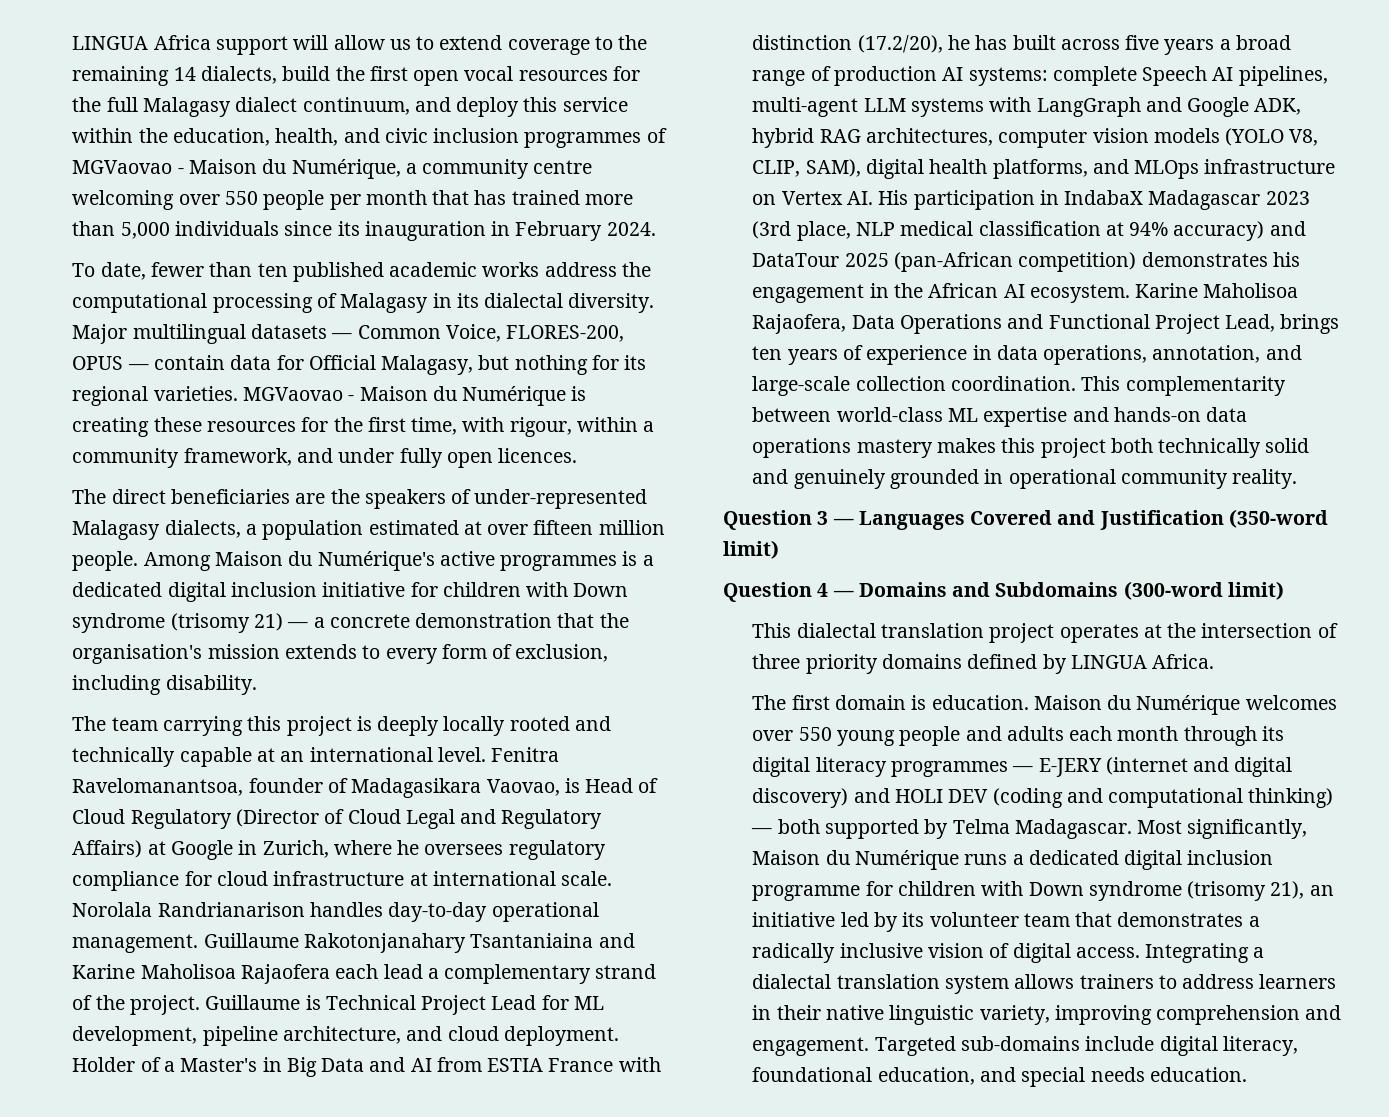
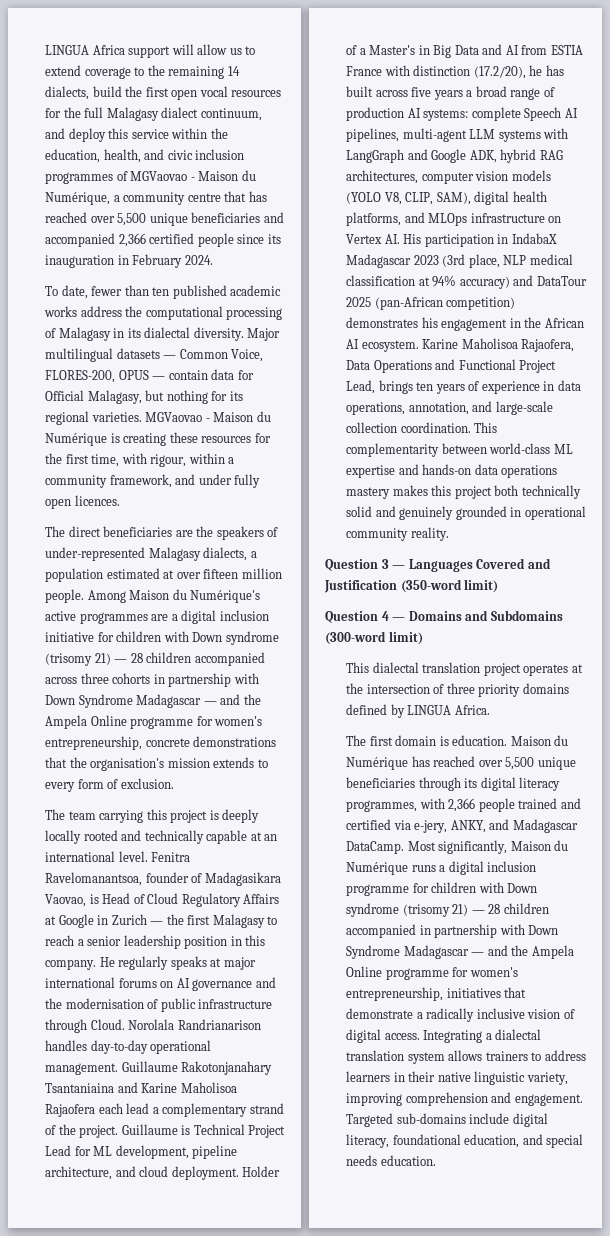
[72,190,633,210] [72,221,280,239] welcoming over 550 people per month that has trained more than 5,000 individuals -> [224,191,267,202] [45,212,284,226] [45,233,234,247] that has reached over 5,500 unique beneficiaries and accompanied 2,366 certified people
[622,551,654,566] [72,582,163,597] is a dedicated -> [151,614,178,621] are a
[313,613,553,628] a concrete demonstration -> [130,652,265,666] [45,673,259,687] [45,694,261,708] [45,715,263,729] [45,736,277,750] 28 children accompanied across three cohorts in partnership with Down Syndrome Madagascar — and the Ampela Online programme for women's entrepreneurship, concrete demonstrations
[515,644,609,662] [72,675,257,695] exclusion, including disability. -> [120,778,174,789] exclusion.
[236,809,603,829] [72,840,606,860] [72,871,613,891] (Director of Cloud Legal and Regulatory Affairs) at Google in Zurich, where he oversees regulatory compliance for cloud infrastructure at international scale. -> [243,894,280,904] [45,914,278,928] [45,935,266,949] [45,956,256,970] [45,977,276,991] [45,998,273,1012] [45,1019,125,1033] Affairs at Google in Zurich — the first Malagasy to reach a senior leadership position in this company. He regularly speaks at major international forums on AI governance and the modernisation of public infrastructure through Cloud.
[1245,695,1337,710] [752,726,1284,746] [752,757,1293,777] [752,788,1334,808] [751,819,1132,839] welcomes over 550 young people and adults each month through its digital literacy programmes — E-JERY (internet and digital discovery) and HOLI DEV (coding and computational thinking) — both supported by Telma Madagascar. -> [411,756,576,770] [346,777,561,791] [346,798,581,812] [346,819,578,833] [346,841,405,854] has reached over 5,500 unique beneficiaries through its digital literacy programmes, with 2,366 people trained and certified via e-jery, ANKY, and Madagascar DataCamp.
[1028,850,1119,865] dedicated -> (446, 868) none
[1270,881,1334,899] [752,912,1244,932] 21), an initiative led by its volunteer team that demonstrates -> [452,903,549,916] [346,924,559,938] [346,945,574,959] [346,966,518,980] [346,987,527,1001] [346,1008,414,1019] 21) — 28 children accompanied in partnership with Down Syndrome Madagascar — and the Ampela Online programme for women's entrepreneurship, initiatives that demonstrate

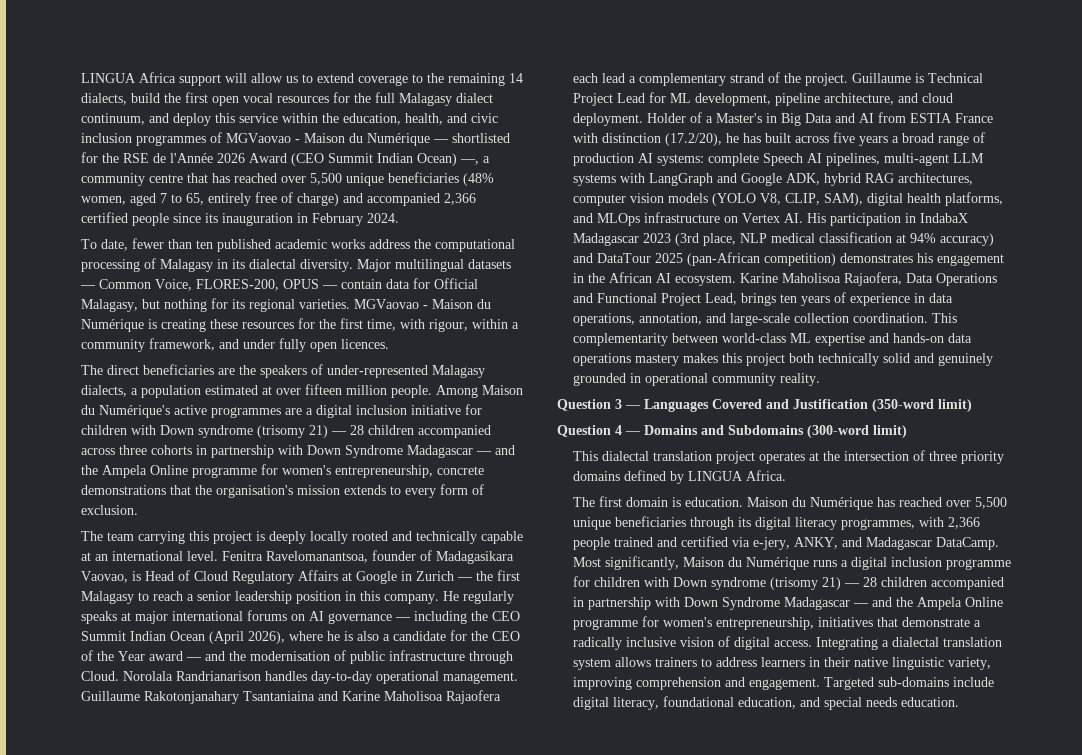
[45,192,111,205] Numérique, -> [366,133,510,146] [80,152,479,166] Numérique — shortlisted for the RSE de l'Année 2026 Award (CEO Summit Indian Ocean) —,
(261, 217) none -> [462,173,494,186] [80,192,339,206] (48% women, aged 7 to 65, entirely free of charge)
(253, 985) none -> [394,611,520,624] [80,630,520,644] [80,650,202,661] — including the CEO Summit Indian Ocean (April 2026), where he is also a candidate for the CEO of the Year award —

